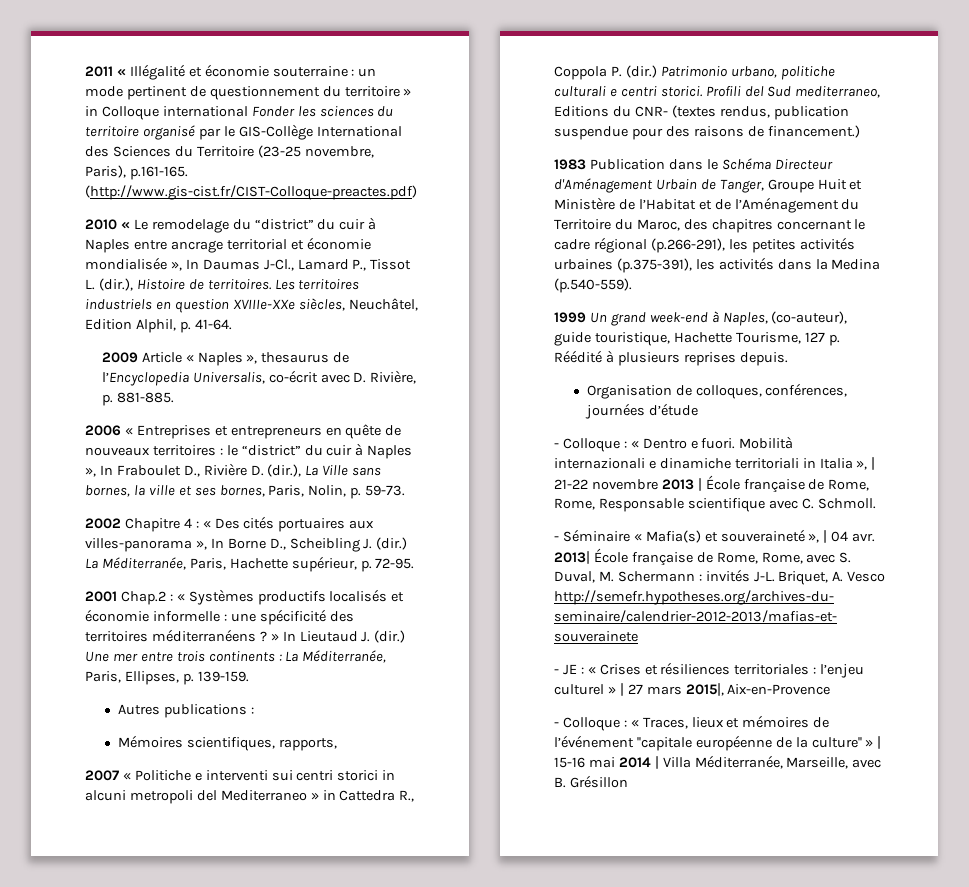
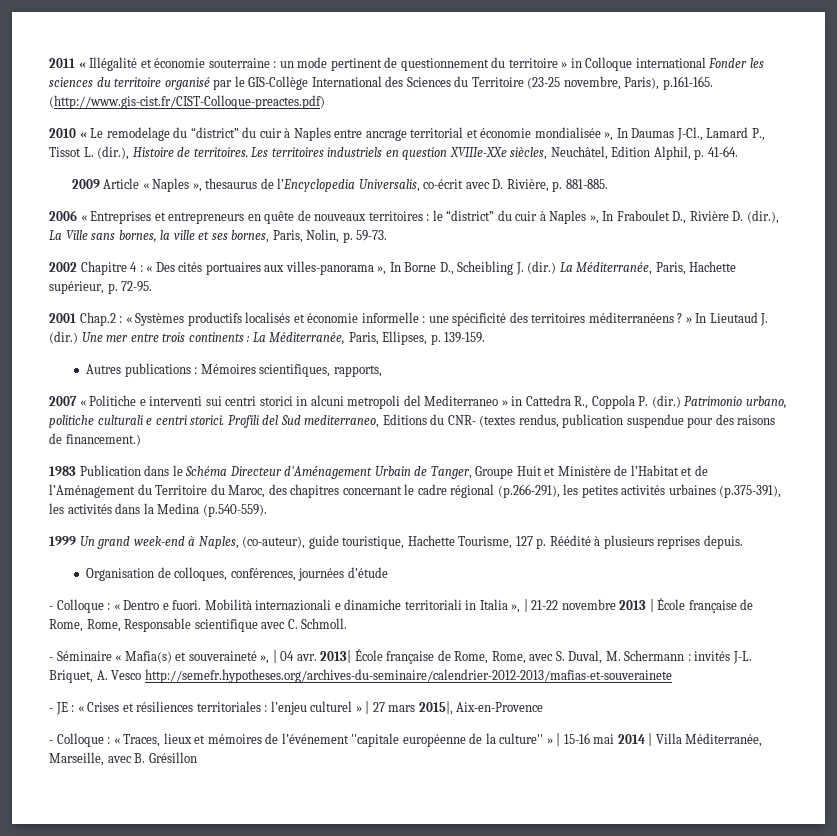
(254, 710) // -> (198, 370) none

